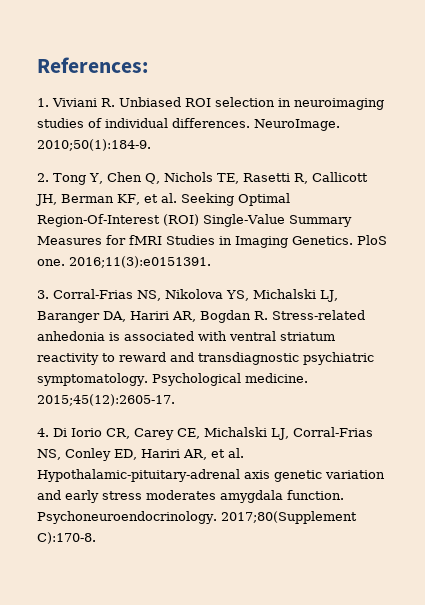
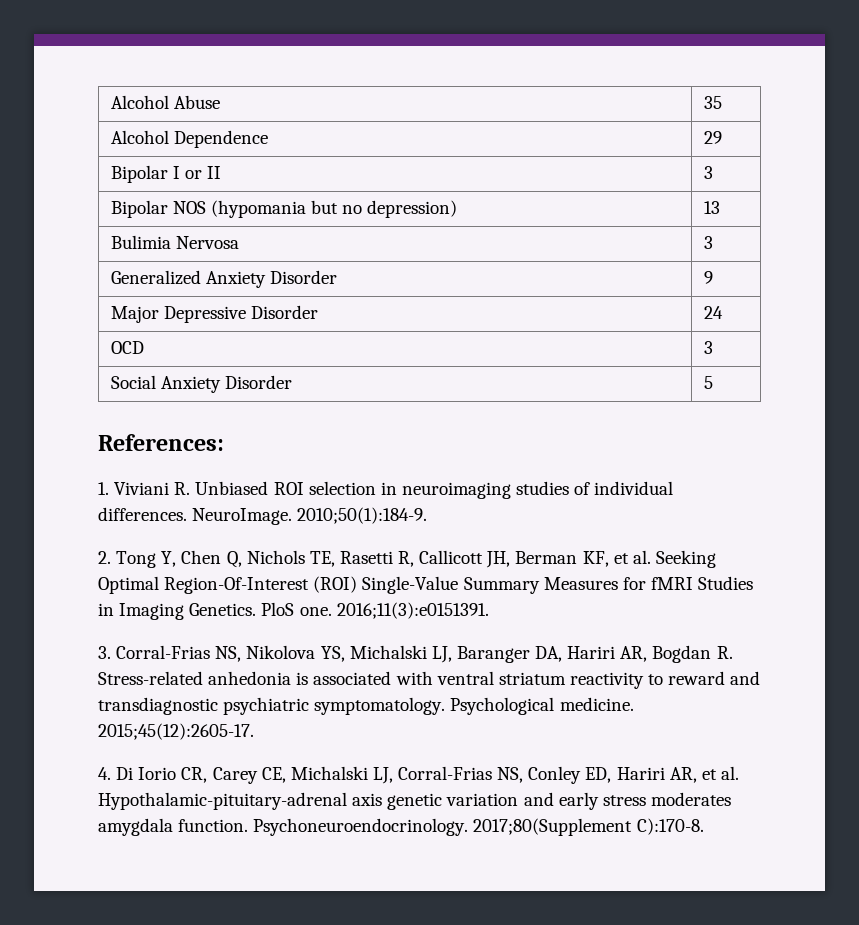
(37, 65) none -> [110,95,220,109] [703,96,722,109] [110,130,268,148] [703,131,722,144] [110,165,221,183] [703,166,713,179] [110,200,458,218] [703,201,720,214] [110,235,239,249] [703,236,713,249] [110,270,337,288] [703,271,713,284] [110,305,318,323] [703,306,723,319] [110,341,144,354] [703,341,713,354] [110,375,292,393] [703,376,713,389] Alcohol Abuse | 35 // Alcohol Dependence | 29 // Bipolar I or II | 3 // Bipolar NOS (hypomania but no depression) | 13 // Bulimia Nervosa | 3 // Generalized Anxiety Disorder | 9 // Major Depressive Disorder | 24 // OCD | 3 // Social Anxiety Disorder | 5 //

